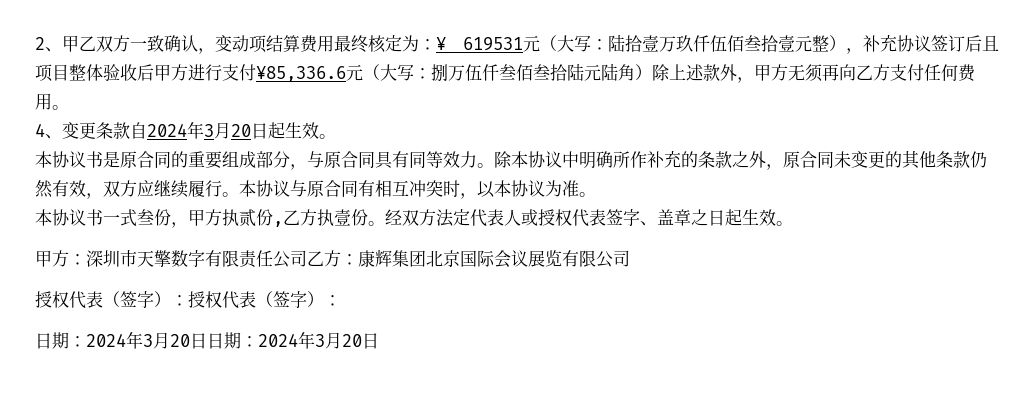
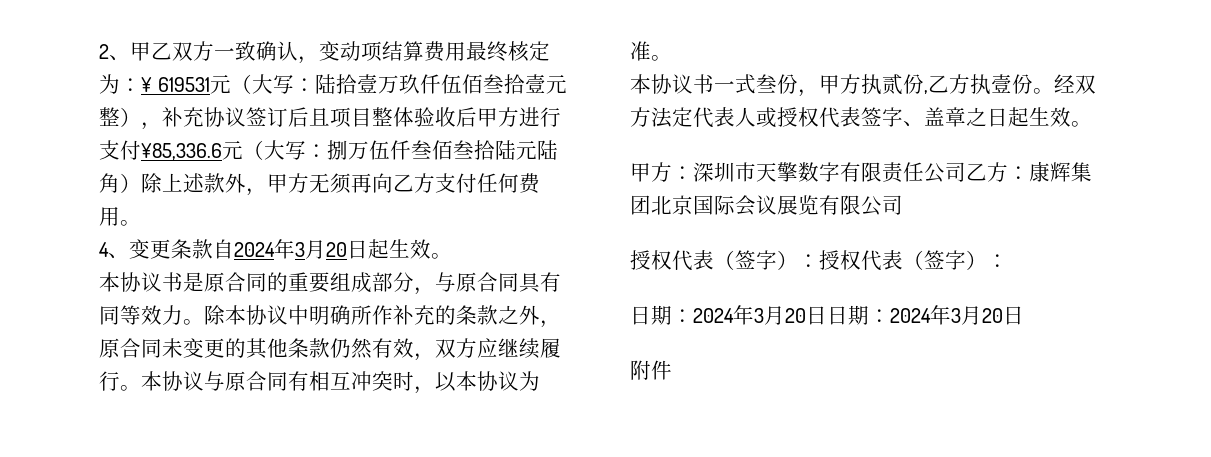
(379, 341) none -> [630,360,672,380] // 附件

